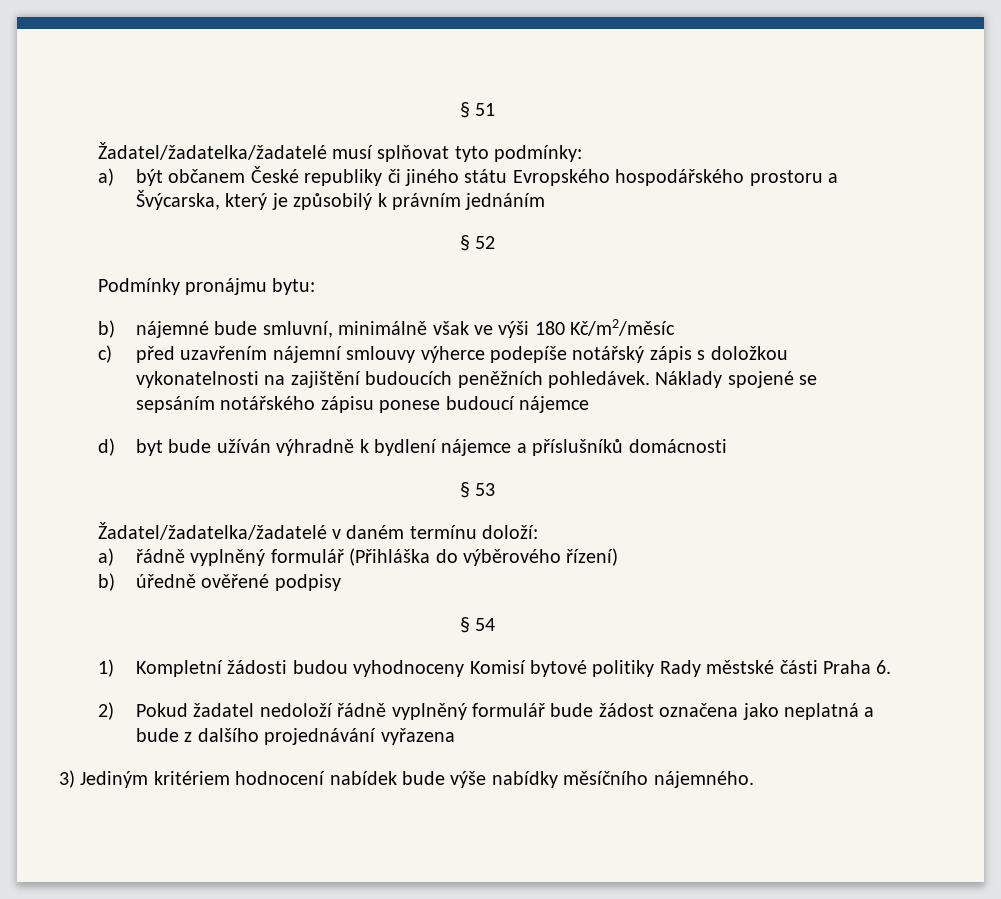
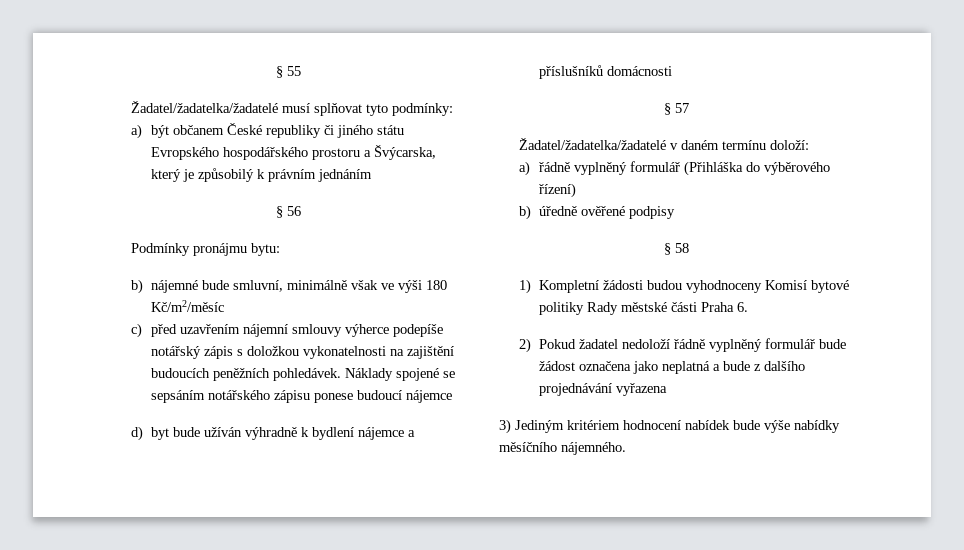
[459,102,496,118] § 51 -> [275,66,301,78] § 55
[475,236,496,249] 52 -> [286,206,301,216] 56
[475,483,496,496] 53 -> [674,103,689,113] 57
[475,618,496,631] 54 -> [674,243,689,253] 58

